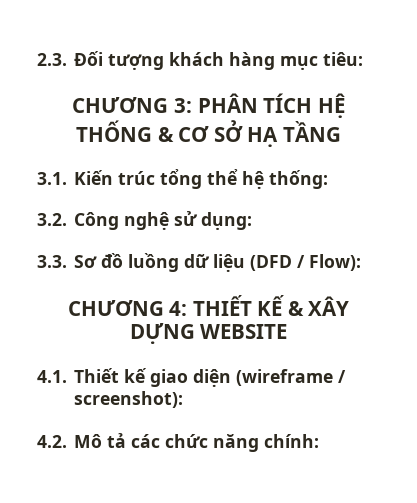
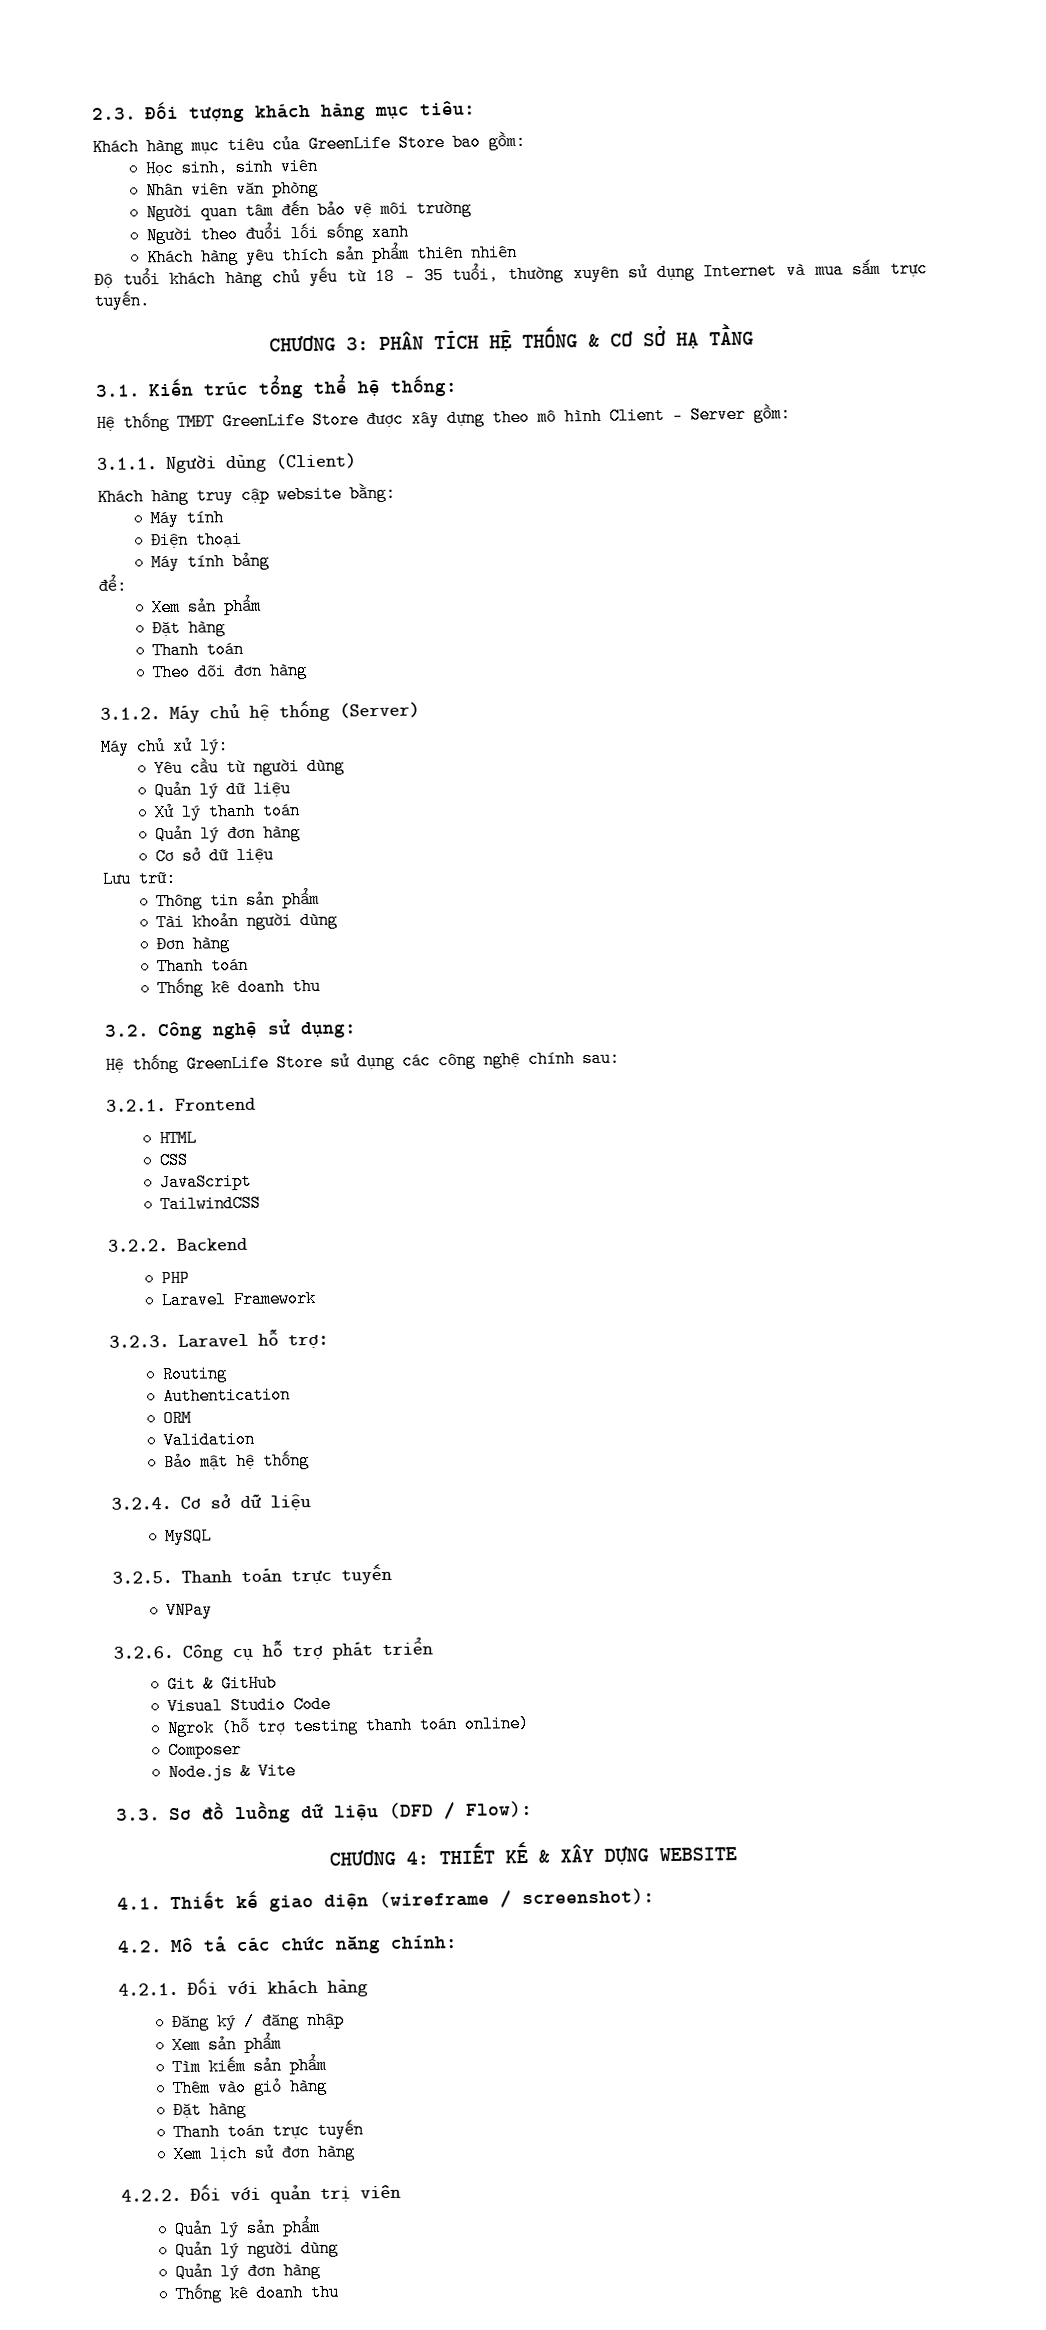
(363, 59) none -> [92,130,526,156] [145,157,319,178] [146,179,320,200] [146,199,473,222] [146,222,410,245] [147,242,519,267] [94,258,929,289] [94,290,150,310] // Khách hàng mục tiêu của GreenLife Store bao gồm: // Học sinh, sinh viên // Nhân viên văn phòng // Người quan tâm đến bảo vệ môi trường // Người theo đuổi lối sống xanh // Khách hàng yêu thích sản phẩm thiên nhiên // Độ tuổi khách hàng chủ yếu từ 18 – 35 tuổi, thường xuyên sử dụng Internet và mua sắm trực tuyến.
(328, 179) none -> [96,403,791,432] [96,452,357,473] [97,482,396,506] [150,509,225,528] [151,530,244,550] [151,552,271,572] [98,574,127,595] [151,594,263,617] [152,619,227,638] [152,640,245,660] [152,661,309,682] [100,700,420,723] [100,737,229,756] [154,757,346,778] [154,780,292,800] [154,802,302,822] [155,824,302,844] [155,846,275,866] [102,869,177,888] [156,887,321,911] [156,911,339,932] [156,935,231,954] [157,956,250,976] [157,977,322,998] // Hệ thống TMĐT GreenLife Store được xây dựng theo mô hình Client – Server gồm: // 3.1.1. Người dùng (Client) // Khách hàng truy cập website bằng: // Máy tính // Điện thoại // Máy tính bảng // để: // Xem sản phẩm // Đặt hàng // Thanh toán // Theo dõi đơn hàng // 3.1.2. Máy chủ hệ thống (Server) // Máy chủ xử lý: // Yêu cầu từ người dùng // Quản lý dữ liệu // Xử lý thanh toán // Quản lý đơn hàng // Cơ sở dữ liệu // Lưu trữ: // Thông tin sản phẩm // Tài khoản người dùng // Đơn hàng // Thanh toán // Thống kê doanh thu
(252, 221) none -> [105,1049,620,1074] [106,1097,256,1112] [159,1129,198,1148] [159,1151,190,1170] [160,1172,253,1192] [160,1194,262,1214] [108,1237,248,1252] [161,1269,191,1288] [161,1289,317,1310] [109,1329,329,1349] [162,1365,229,1384] [163,1386,292,1406] [163,1409,193,1428] [163,1430,256,1450] [164,1450,311,1472] [111,1493,311,1511] [165,1527,213,1546] [112,1563,392,1585] [166,1601,214,1620] [113,1637,433,1662] [167,1674,278,1694] [167,1695,332,1716] [167,1714,531,1738] [168,1741,243,1760] [168,1762,297,1782] // Hệ thống GreenLife Store sử dụng các công nghệ chính sau: // 3.2.1. Frontend // HTML // CSS // JavaScript // TailwindCSS // 3.2.2. Backend // PHP // Laravel Framework // 3.2.3. Laravel hỗ trợ: // Routing // Authentication // ORM // Validation // Bảo mật hệ thống // 3.2.4. Cơ sở dữ liệu // MySQL // 3.2.5. Thanh toán trực tuyến // VNPay // 3.2.6. Công cụ hỗ trợ phát triển // Git & GitHub // Visual Studio Code // Ngrok (hỗ trợ testing thanh toán online) // Composer // Node.js & Vite
(319, 441) none -> [118,1978,368,1997] [171,2011,346,2032] [172,2032,283,2055] [172,2053,328,2077] [172,2077,329,2098] [173,2100,248,2120] [173,2119,365,2142] [173,2143,357,2164] [121,2184,401,2204] [174,2215,322,2239] [175,2239,340,2260] [175,2261,322,2282] [175,2283,341,2304] // 4.2.1. Đối với khách hàng // Đăng ký / đăng nhập // Xem sản phẩm // Tìm kiếm sản phẩm // Thêm vào giỏ hàng // Đặt hàng // Thanh toán trực tuyến // Xem lịch sử đơn hàng // 4.2.2. Đối với quản trị viên // Quản lý sản phẩm // Quản lý người dùng // Quản lý đơn hàng // Thống kê doanh thu

